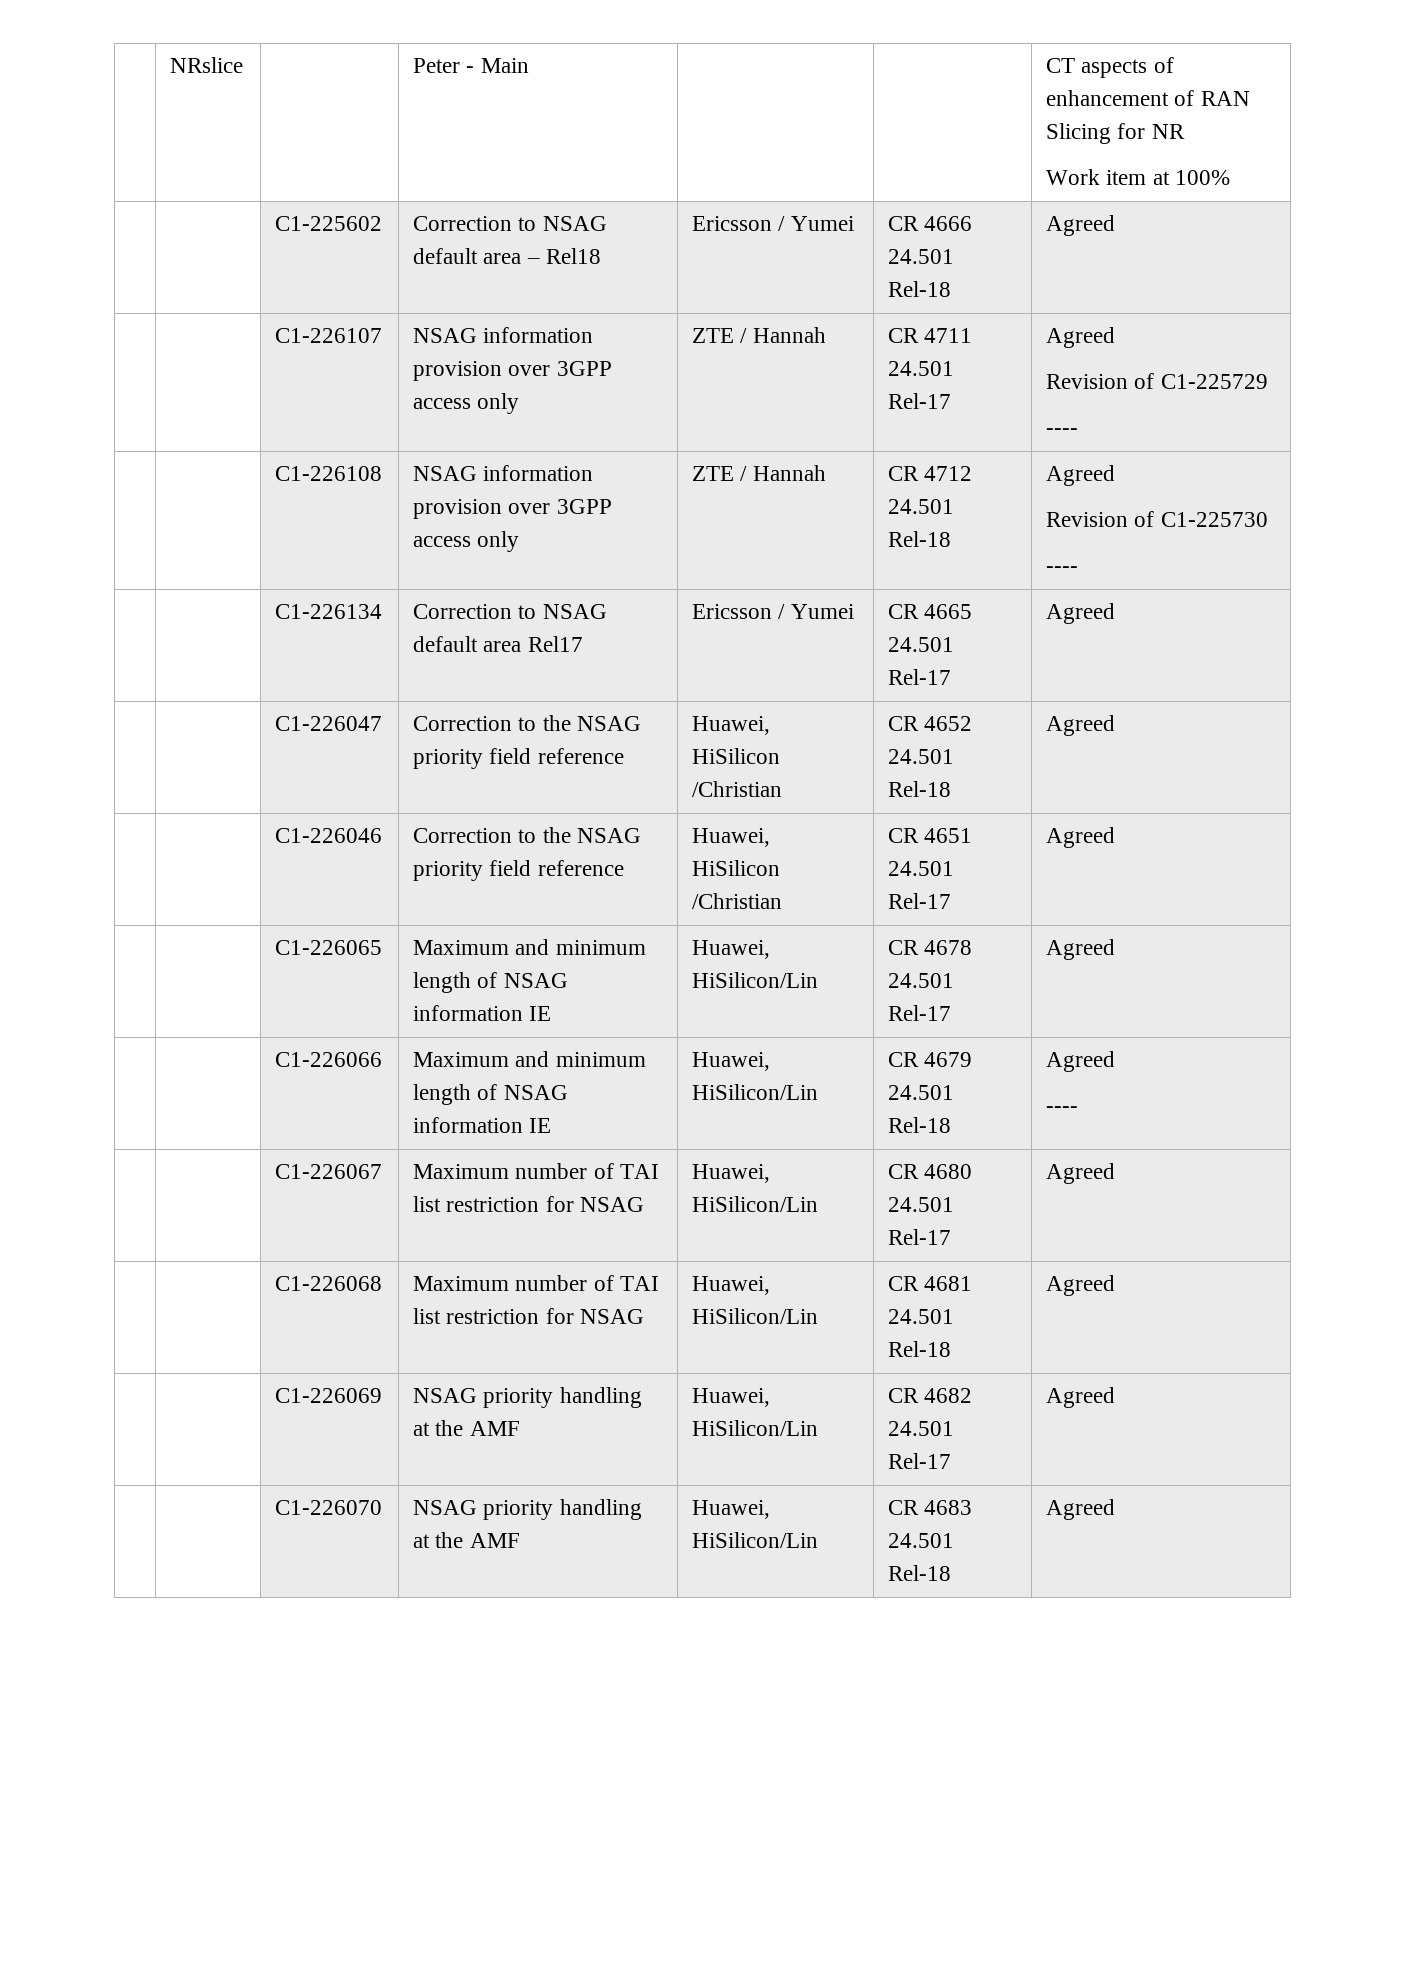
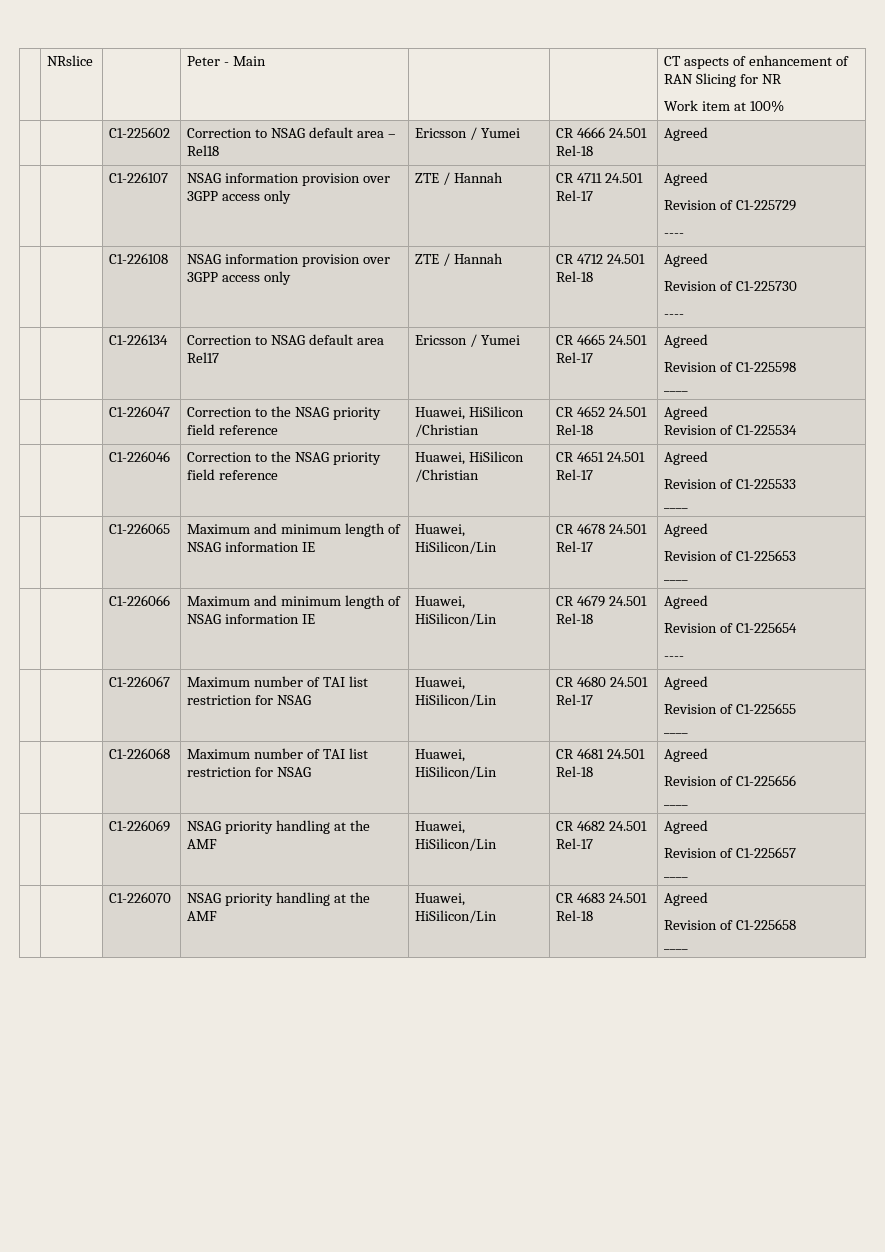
(1116, 613) none -> [664,362,797,373] [664,390,689,392] // Revision of C1-225598 // ____
(1116, 725) none -> [664,425,798,435] // Revision of C1-225534
(1116, 837) none -> [664,479,797,489] [664,507,689,509] // Revision of C1-225533 // ____
(1116, 949) none -> [664,550,797,561] [664,579,689,581] // Revision of C1-225653 // ____
(1116, 1061) none -> [664,622,798,633] // Revision of C1-225654
(1116, 1173) none -> [664,703,797,714] [664,732,689,734] // Revision of C1-225655 // ____
(1116, 1285) none -> [664,775,797,786] [664,804,689,806] // Revision of C1-225656 // ____
(1116, 1397) none -> [664,847,797,858] [664,876,689,878] // Revision of C1-225657 // ____
(1116, 1509) none -> [664,919,797,930] [664,948,689,950] // Revision of C1-225658 // ____

